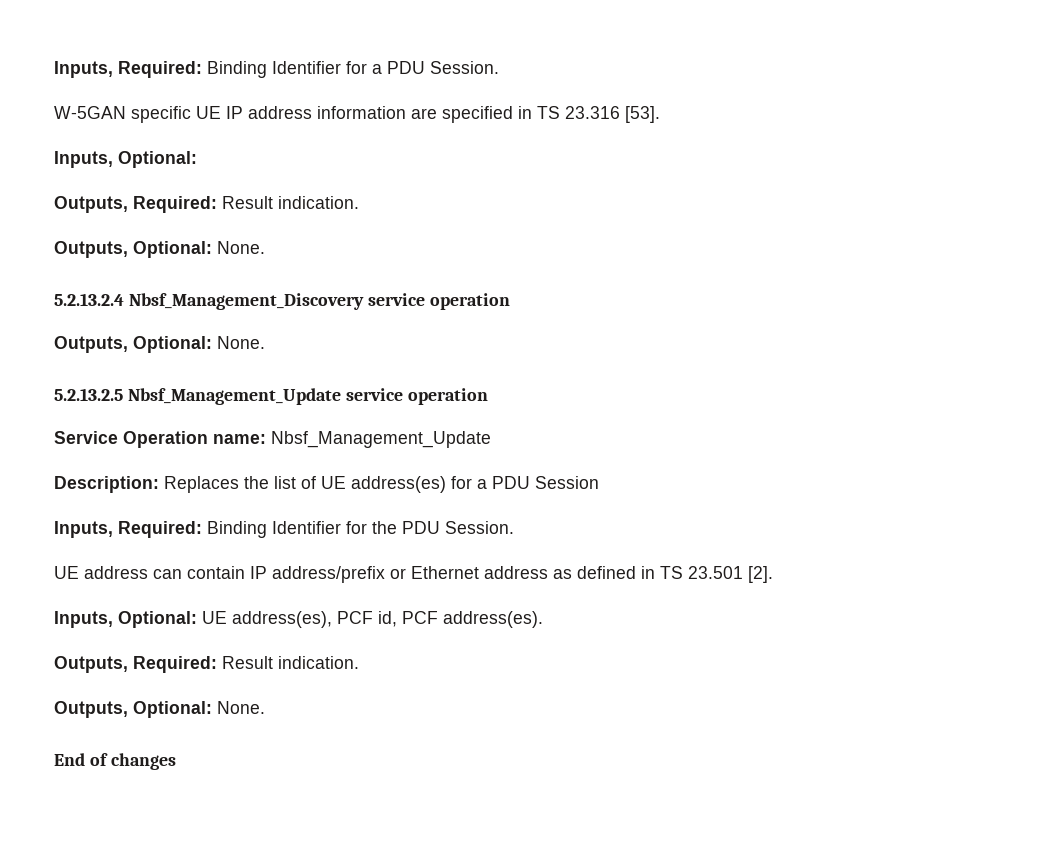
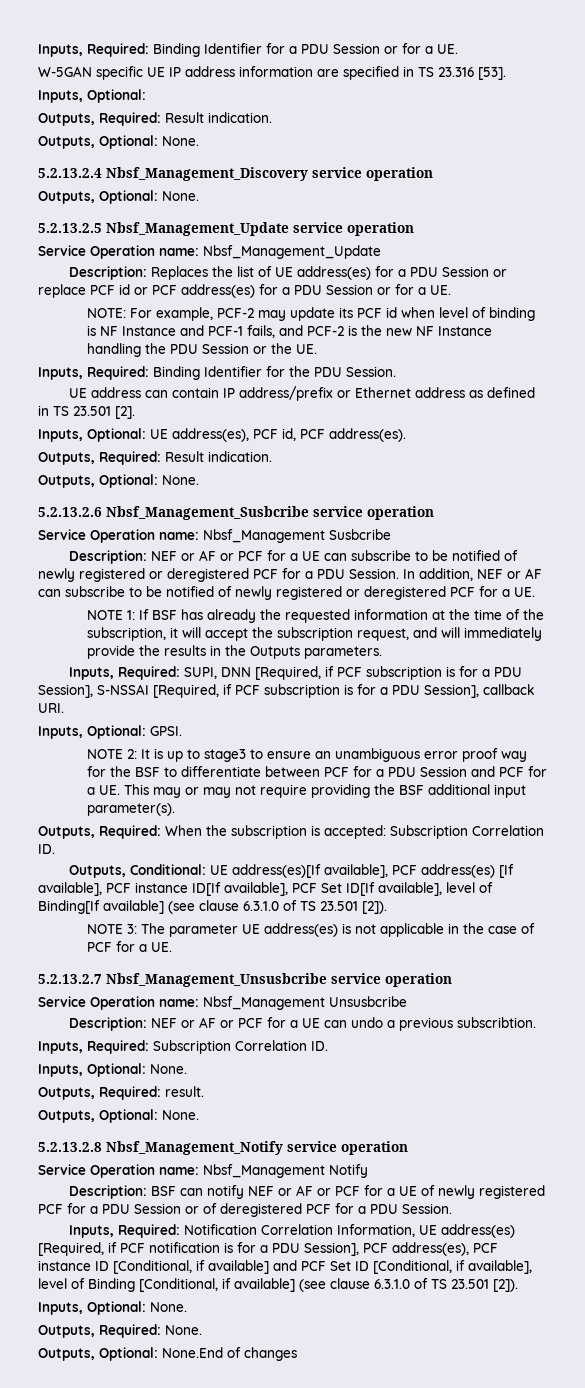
[430,61,499,74] Session. -> [333,43,458,54] Session or for a UE.
(599, 482) none -> [492,269,507,277] [38,284,451,298] [86,307,535,321] [86,325,492,338] [86,343,317,357] or replace PCF id or PCF address(es) for a PDU Session or for a UE. // NOTE: For example, PCF-2 may update its PCF id when level of binding is NF Instance and PCF-1 fails, and PCF-2 is the new NF Instance handling the PDU Session or the UE.
[54,753,85,766] End -> [38,506,434,520] [38,529,391,543] [68,550,518,564] [38,568,542,582] [38,586,535,600] [86,609,544,623] [86,627,542,641] [86,645,382,659] [68,666,522,680] [38,684,535,698] [38,703,64,713] [38,725,182,739] [86,748,527,762] [86,766,547,777] [86,784,526,798] [86,803,175,816] [38,825,544,839] [38,844,55,854] [68,864,514,878] [38,882,493,896] [38,900,387,914] [86,923,535,937] [86,941,172,952] [38,973,452,987] [38,996,407,1010] [68,1017,536,1031] [38,1040,328,1054] [38,1063,187,1077] [38,1086,204,1100] [38,1109,199,1123] [38,1141,408,1155] [38,1164,368,1178] [68,1185,545,1199] [38,1203,452,1217] [68,1224,515,1238] [38,1242,498,1256] [38,1260,532,1274] [38,1278,518,1292] [38,1301,187,1315] [38,1324,202,1338] [38,1347,223,1361] 5.2.13.2.6 Nbsf_Management_Susbcribe service operation // Service Operation name: Nbsf_Management Susbcribe // Description: NEF or AF or PCF for a UE can subscribe to be notified of newly registered or deregistered PCF for a PDU Session. In addition, NEF or AF can subscribe to be notified of newly registered or deregistered PCF for a UE. // NOTE 1: If BSF has already the requested information at the time of the subscription, it will accept the subscription request, and will immediately provide the results in the Outputs parameters. // Inputs, Required: SUPI, DNN [Required, if PCF subscription is for a PDU Session], S-NSSAI [Required, if PCF subscription is for a PDU Session], callback URI. // Inputs, Optional: GPSI. // NOTE 2: It is up to stage3 to ensure an unambiguous error proof way for the BSF to differentiate between PCF for a PDU Session and PCF for a UE. This may or may not require providing the BSF additional input parameter(s). // Outputs, Required: When the subscription is accepted: Subscription Correlation ID. // Outputs, Conditional: UE address(es)[If available], PCF address(es) [If available], PCF instance ID[If available], PCF Set ID[If available], level of Binding[If available] (see clause 6.3.1.0 of TS 23.501 [2]). // NOTE 3: The parameter UE address(es) is not applicable in the case of PCF for a UE. // 5.2.13.2.7 Nbsf_Management_Unsusbcribe service operation // Service Operation name: Nbsf_Management Unsusbcribe // Description: NEF or AF or PCF for a UE can undo a previous subscribtion. // Inputs, Required: Subscription Correlation ID. // Inputs, Optional: None. // Outputs, Required: result. // Outputs, Optional: None. // 5.2.13.2.8 Nbsf_Management_Notify service operation // Service Operation name: Nbsf_Management Notify // Description: BSF can notify NEF or AF or PCF for a UE of newly registered PCF for a PDU Session or of deregistered PCF for a PDU Session. // Inputs, Required: Notification Correlation Information, UE address(es) [Required, if PCF notification is for a PDU Session], PCF address(es), PCF instance ID [Conditional, if available] and PCF Set ID [Conditional, if available], level of Binding [Conditional, if available] (see clause 6.3.1.0 of TS 23.501 [2]). // Inputs, Optional: None. // Outputs, Required: None. // Outputs, Optional: None.End

